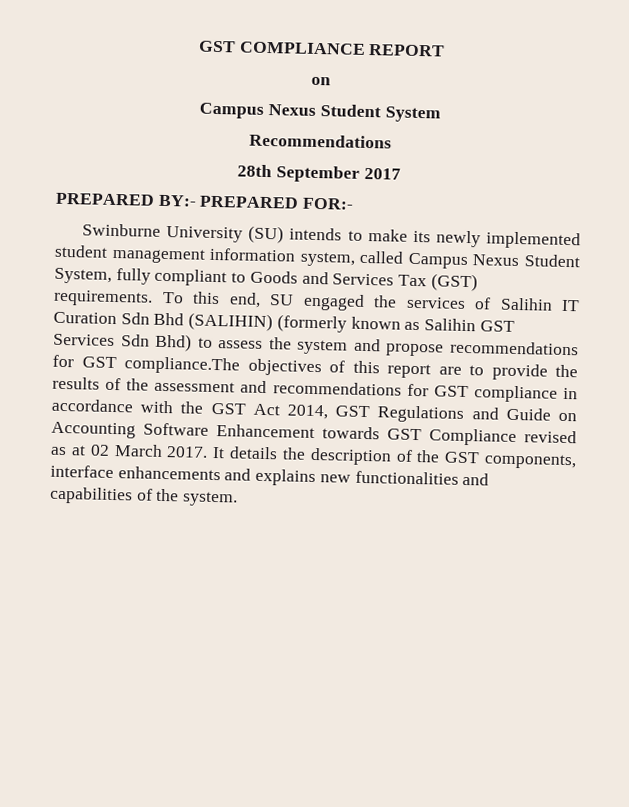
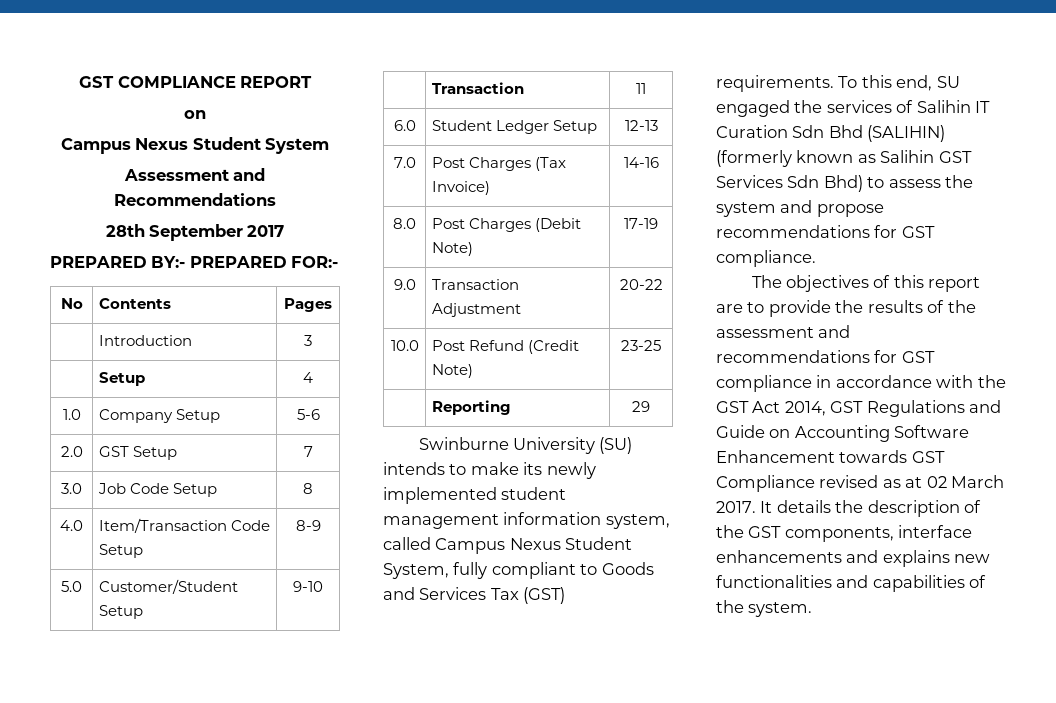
(441, 114) none -> [123,168,266,181] Assessment and
(355, 203) none -> [60,298,83,309] [98,298,171,309] [284,298,332,312] [98,335,192,346] [304,335,312,346] [98,372,145,386] [303,372,313,383] [62,409,81,420] [98,409,220,423] [296,409,320,420] [60,446,83,457] [98,446,177,460] [303,446,313,457] [61,483,82,494] [97,483,217,497] [303,483,313,494] [60,520,83,531] [98,518,270,533] [98,544,143,558] [295,520,321,531] [61,581,82,592] [98,579,238,594] [98,605,143,619] [293,581,323,592] [431,82,524,94] [636,83,646,94] [393,120,416,131] [431,120,597,134] [624,120,658,131] [393,157,416,168] [431,157,566,171] [431,181,490,195] [623,157,659,168] [393,218,416,229] [431,218,581,232] [431,242,473,256] [624,218,658,229] [393,279,416,290] [431,279,519,290] [431,303,521,317] [619,279,663,290] [390,340,419,351] [431,340,579,354] [431,364,473,378] [621,340,661,351] [431,400,511,415] [632,401,650,412] // No | Contents | Pages // | Introduction | 3 // | Setup | 4 // 1.0 | Company Setup | 5-6 // 2.0 | GST Setup | 7 // 3.0 | Job Code Setup | 8 // 4.0 | Item/Transaction Code Setup | 8-9 // 5.0 | Customer/Student Setup | 9-10 // | Transaction | 11 // 6.0 | Student Ledger Setup | 12-13 // 7.0 | Post Charges (Tax Invoice) | 14-16 // 8.0 | Post Charges (Debit Note) | 17-19 // 9.0 | Transaction Adjustment | 20-22 // 10.0 | Post Refund (Credit Note) | 23-25 // | Reporting | 29
[124,356,240,375] compliance.The -> [716,250,816,267] [751,275,782,288] compliance. // The

